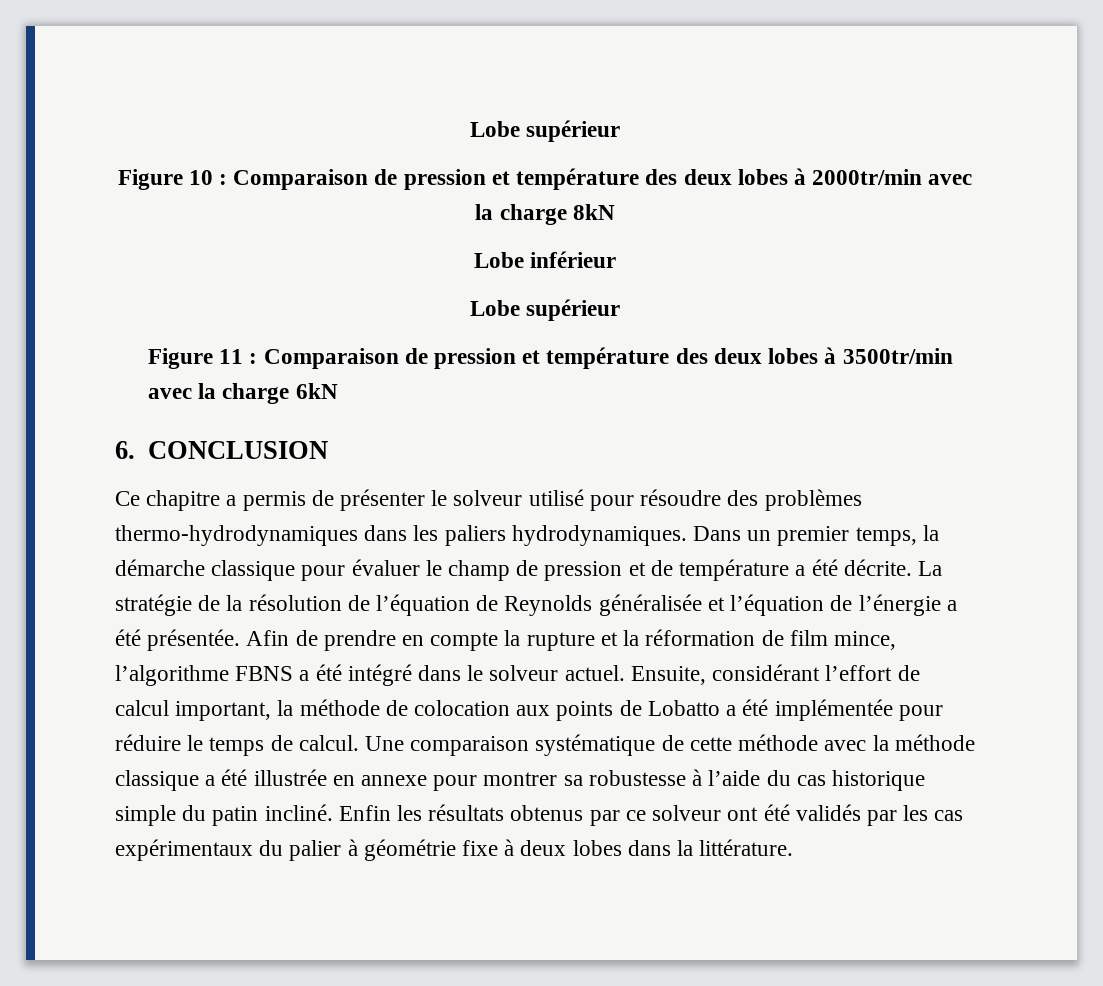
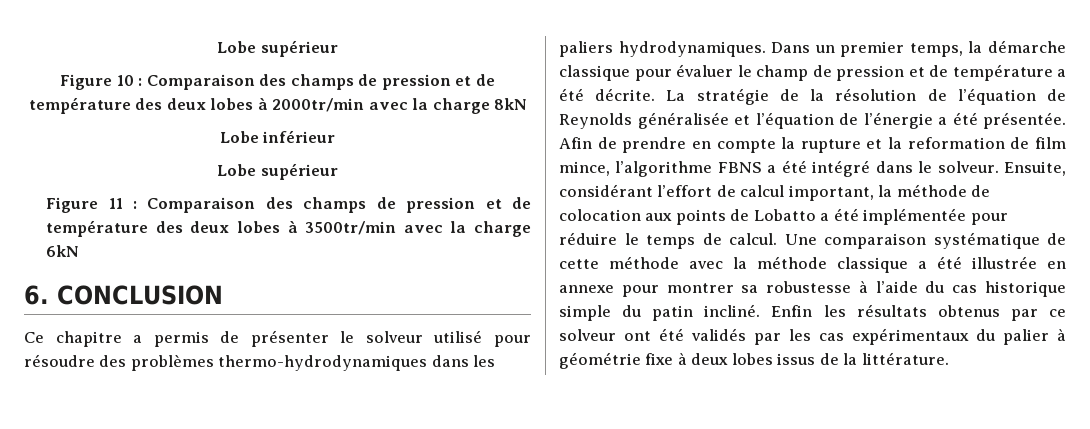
[374,169,510,190] de pression et -> [259,74,495,90] des champs de pression et de
[404,348,541,369] de pression et -> [265,197,531,213] des champs de pression et de
[645,629,756,646] réformation -> [907,137,1005,149] reformation
[489,665,625,681] solveur actuel. -> [937,161,999,173] solveur.
[627,840,671,856] dans -> [777,353,839,365] issus de

